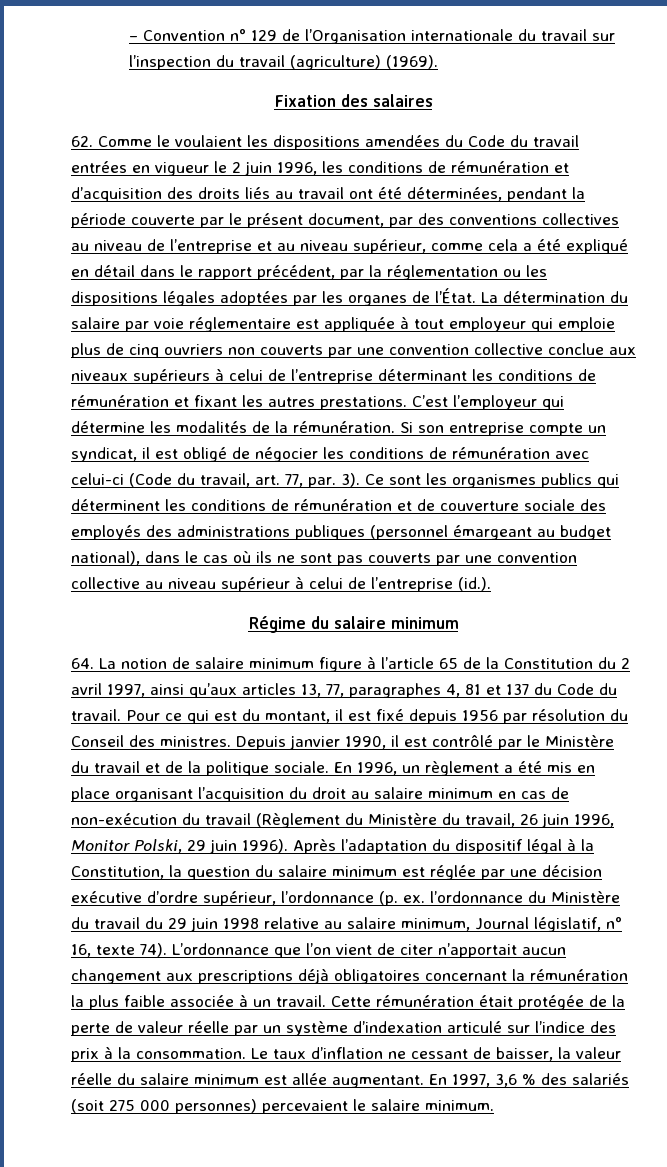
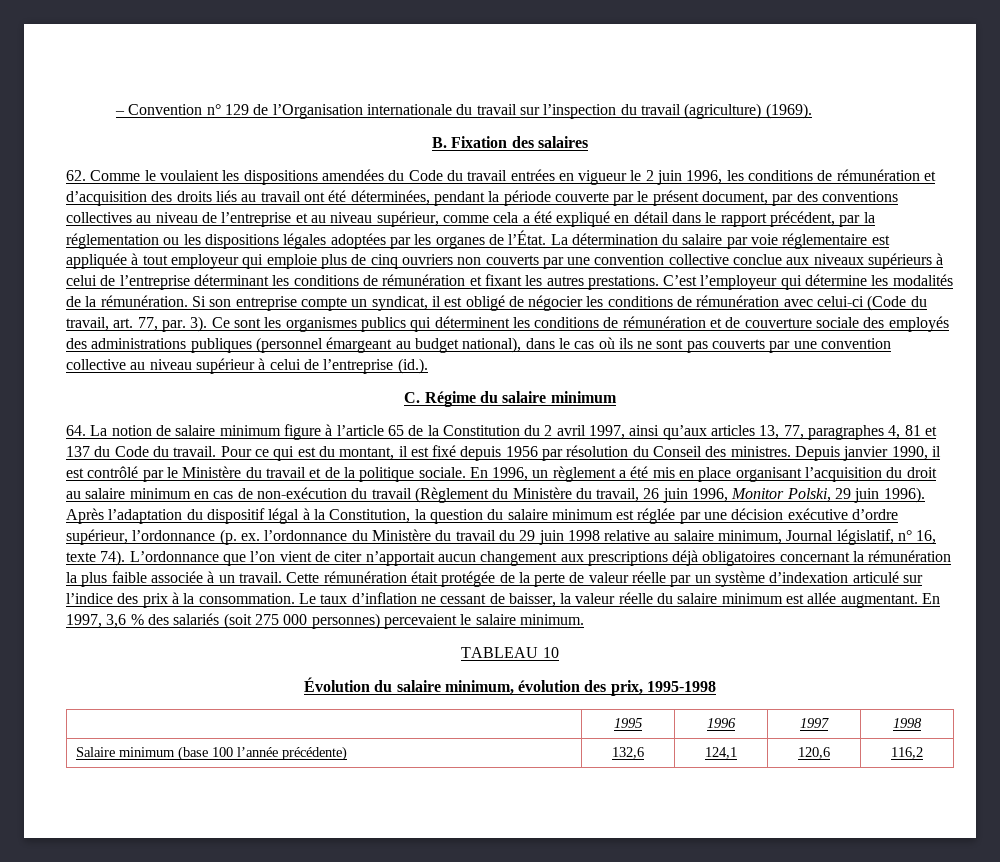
(439, 62) none -> [432,137,448,148] B.
(491, 584) none -> [404,392,421,403] C.
(494, 1105) none -> [461,647,559,658] [303,677,717,696] [614,718,642,728] [707,718,736,728] [800,718,829,728] [893,718,922,728] [76,746,348,761] [612,747,644,759] [705,747,737,759] [798,747,830,759] [891,747,923,759] // TABLEAU 10 // Évolution du salaire minimum, évolution des prix, 1995-1998 // | 1995 | 1996 | 1997 | 1998 // Salaire minimum (base 100 l’année précédente) | 132,6 | 124,1 | 120,6 | 116,2

